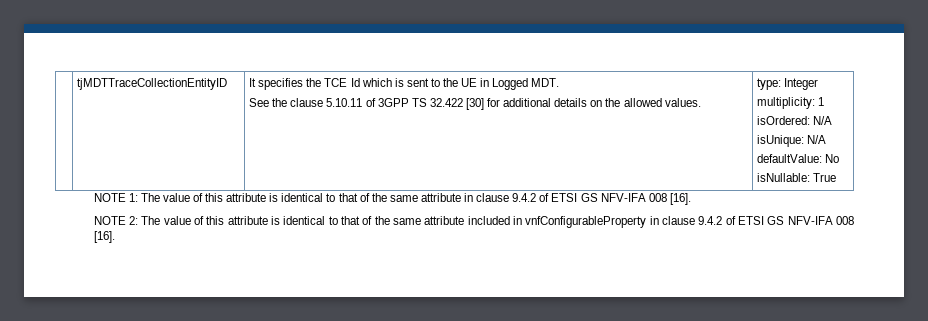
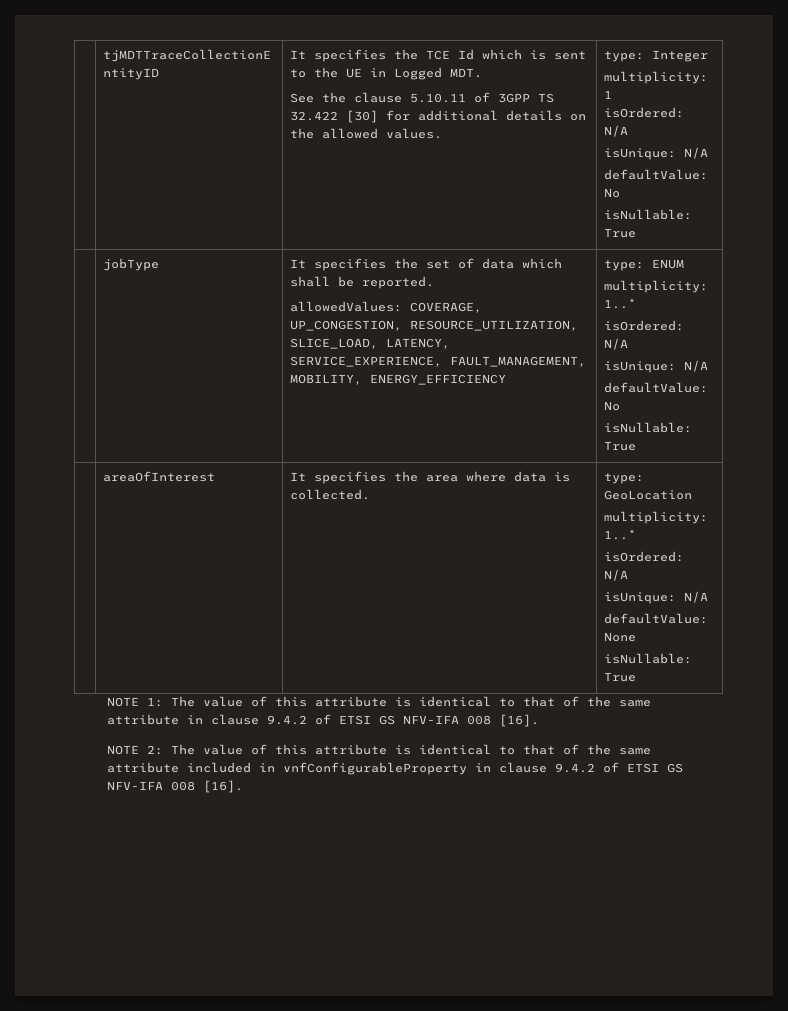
(837, 177) none -> [102,258,159,271] [289,258,562,271] [289,276,434,289] [289,301,482,313] [289,320,578,331] [289,338,450,349] [289,356,586,367] [289,374,506,385] [603,259,684,271] [603,280,708,293] [603,298,636,309] [603,320,684,331] [603,338,628,350] [603,360,708,373] [603,382,708,393] [603,401,620,411] [603,422,692,433] [603,441,636,451] [102,471,215,482] [289,471,570,484] [289,489,370,500] [603,473,644,484] [603,490,692,500] [603,511,708,524] [603,529,636,540] [603,551,684,562] [603,569,628,581] [603,591,708,604] [603,613,708,624] [603,632,636,642] [603,653,692,664] [603,672,636,682] // | jobType | It specifies the set of data which shall be reported. // allowedValues: COVERAGE, UP_CONGESTION, RESOURCE_UTILIZATION, SLICE_LOAD, LATENCY, SERVICE_EXPERIENCE, FAULT_MANAGEMENT, MOBILITY, ENERGY_EFFICIENCY | type: ENUM // multiplicity: 1..* // isOrdered: N/A // isUnique: N/A // defaultValue: No // isNullable: True // | areaOfInterest | It specifies the area where data is collected. | type: GeoLocation // multiplicity: 1..* // isOrdered: N/A // isUnique: N/A // defaultValue: None // isNullable: True

